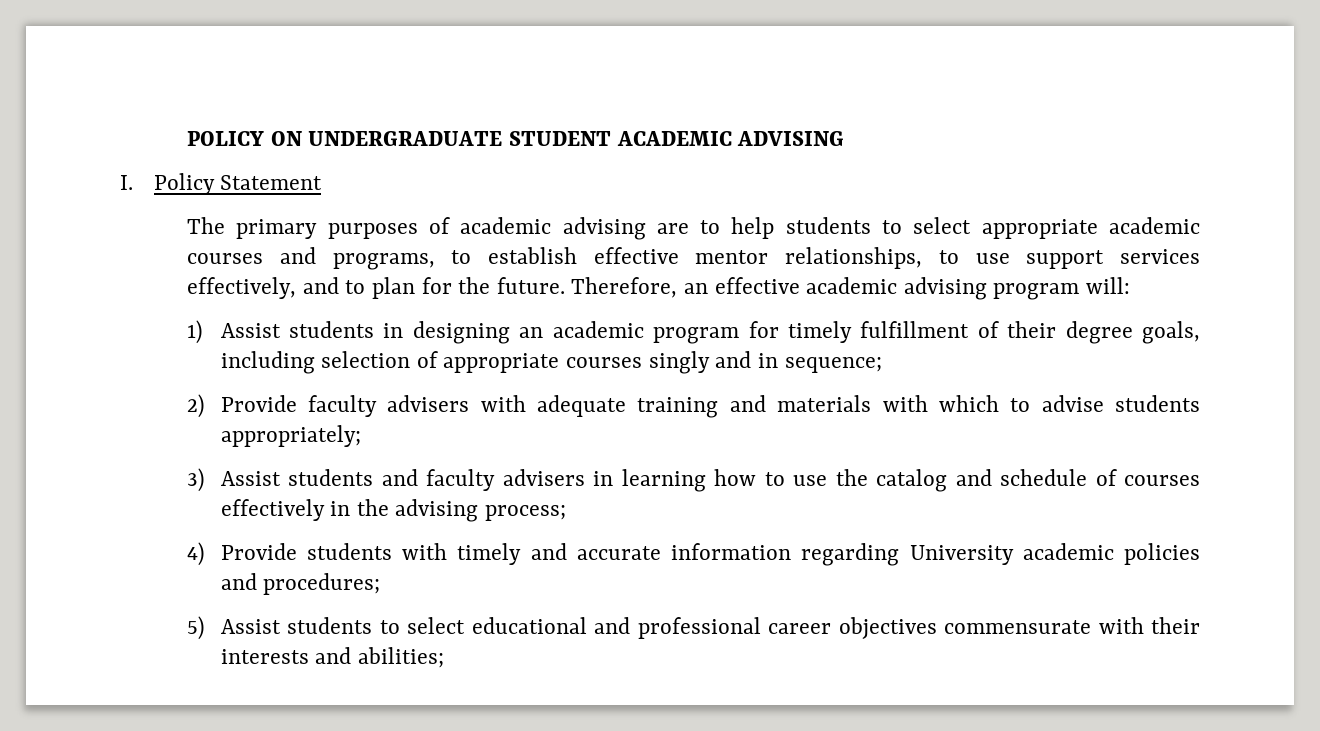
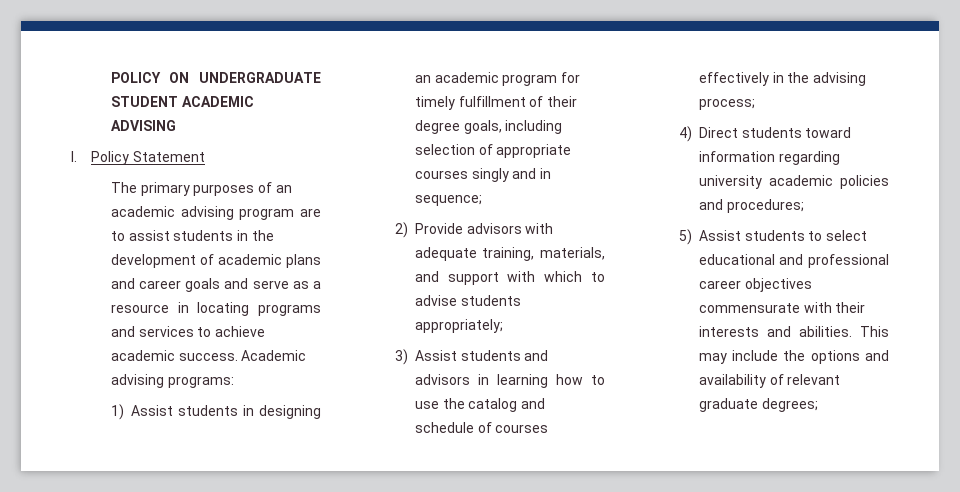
[460,217,1201,240] [187,247,1200,270] [187,277,1131,300] academic advising are to help students to select appropriate academic courses and programs, to establish effective mentor relationships, to use support services effectively, and to plan for the future. Therefore, an effective academic advising program will: -> [275,185,292,193] [110,206,321,220] [110,230,274,241] [110,254,321,268] [110,278,321,292] [110,302,321,316] [110,326,266,337] [110,350,307,361] [110,374,234,388] an academic advising program are to assist students in the development of academic plans and career goals and serve as a resource in locating programs and services to achieve academic success. Academic advising programs:
[307,395,872,418] faculty advisers with adequate training and materials -> [466,223,554,234] [414,247,605,261] [414,271,499,285] advisors with adequate training, materials, and support
[426,469,585,491] faculty advisers -> [414,374,470,385] advisors
[220,543,661,565] Provide students with timely and accurate -> [698,127,852,138] Direct students toward
[909,545,1014,565] University -> [698,175,762,189] university
[357,647,444,668] abilities; -> [798,326,889,337] [698,350,889,364] [698,374,841,388] [698,398,818,412] abilities. This may include the options and availability of relevant graduate degrees;

